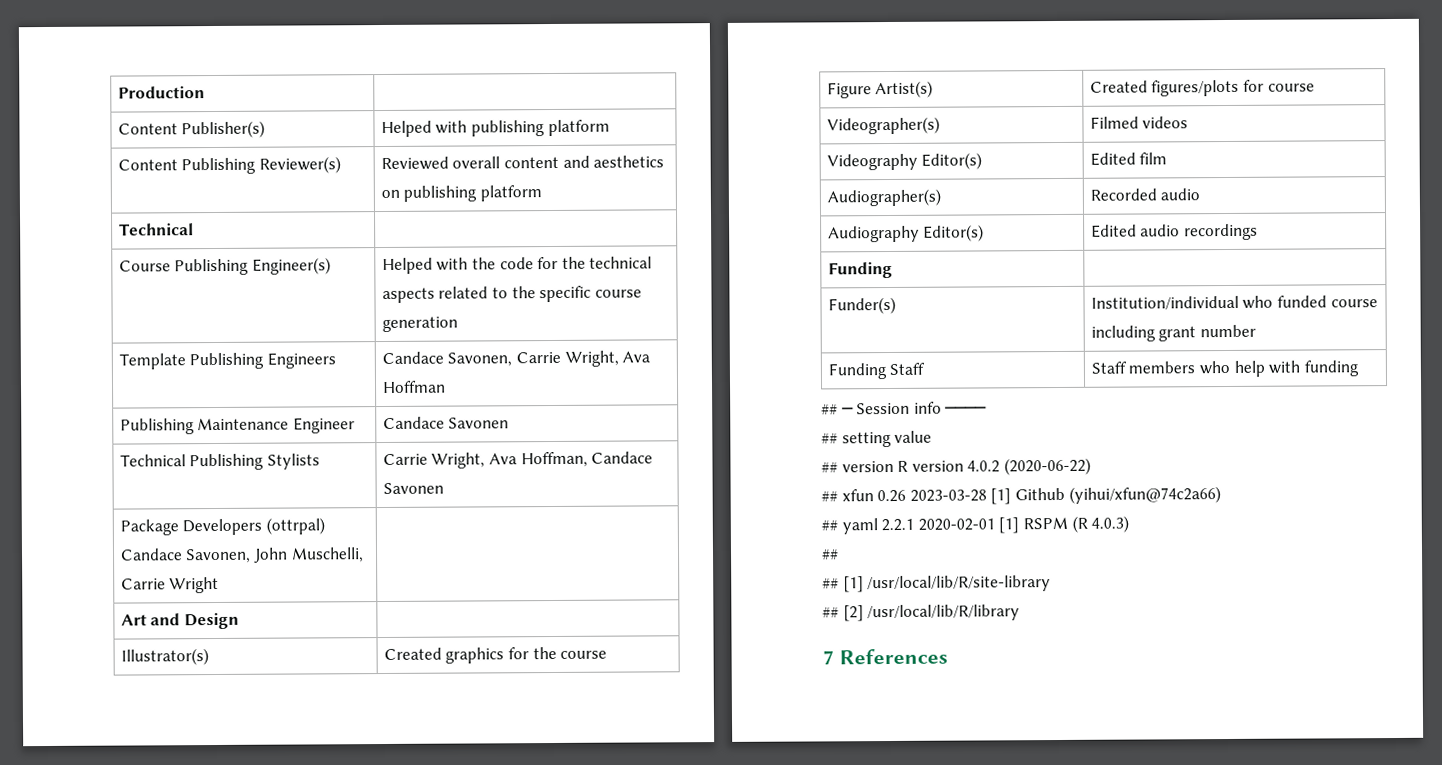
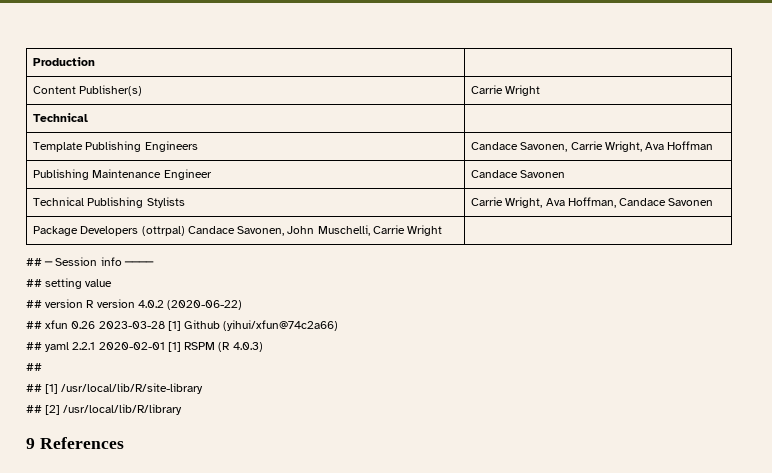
[380,119,610,138] [117,156,342,175] [380,155,665,171] [380,185,543,202] [118,223,194,236] [118,257,332,276] [381,256,653,275] [381,285,642,304] [381,316,458,333] Helped with publishing platform // Content Publishing Reviewer(s) | Reviewed overall content and aesthetics on publishing platform // Technical | // Course Publishing Engineer(s) | Helped with the code for the technical aspects related to the specific course generation -> [471,85,541,96] [33,113,89,122] Carrie Wright // Technical |
[120,612,240,630] [120,648,209,666] [383,646,608,664] [826,80,934,99] [1089,79,1315,97] [826,116,940,135] [1089,116,1189,129] [826,152,983,171] [1089,152,1168,166] [826,188,941,207] [1089,188,1201,201] [827,224,985,243] [1090,223,1259,241] [827,261,893,279] [827,296,896,315] [1090,295,1378,310] [1090,324,1257,342] [827,362,926,380] [1090,360,1359,377] // Art and Design | // Illustrator(s) | Created graphics for the course // Figure Artist(s) | Created figures/plots for course // Videographer(s) | Filmed videos // Videography Editor(s) | Edited film // Audiographer(s) | Recorded audio // Audiography Editor(s) | Edited audio recordings // Funding | // Funder(s) | Institution/individual who funded course including grant number // Funding Staff | Staff members who help with funding -> (443, 230) none
[822,650,834,665] 7 -> [26,438,35,449] 9

